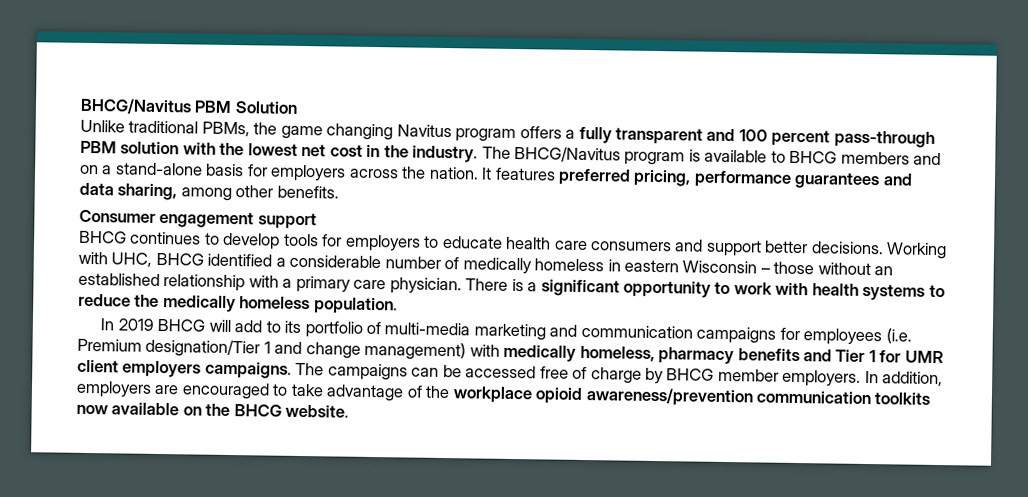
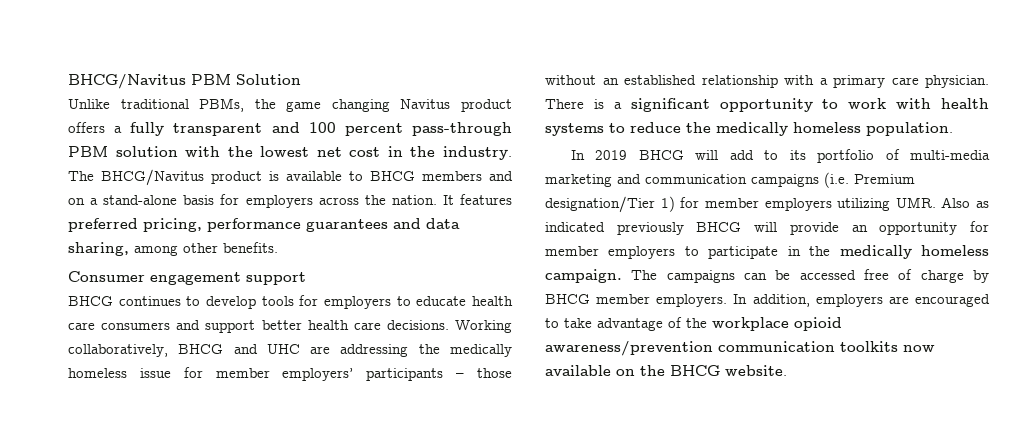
[455,128,517,143] program -> [461,99,512,112] product
[624,151,686,166] program -> [211,171,262,184] product
[810,241,948,260] [78,251,758,275] decisions. Working with UHC, BHCG identified a considerable number of medically homeless in eastern Wisconsin -> [307,320,512,333] [68,344,512,357] [68,367,444,381] health care decisions. Working collaboratively, BHCG and UHC are addressing the medically homeless issue for member employers’ participants
[779,327,883,346] for employees -> (819, 180) none
[263,341,944,365] [77,359,292,379] 1 and change management) with medically homeless, pharmacy benefits and Tier 1 for UMR client employers campaigns. -> [660,196,989,212] [545,221,989,235] [545,245,989,259] [545,269,622,283] 1) for member employers utilizing UMR. Also as indicated previously BHCG will provide an opportunity for member employers to participate in the medically homeless campaign.

